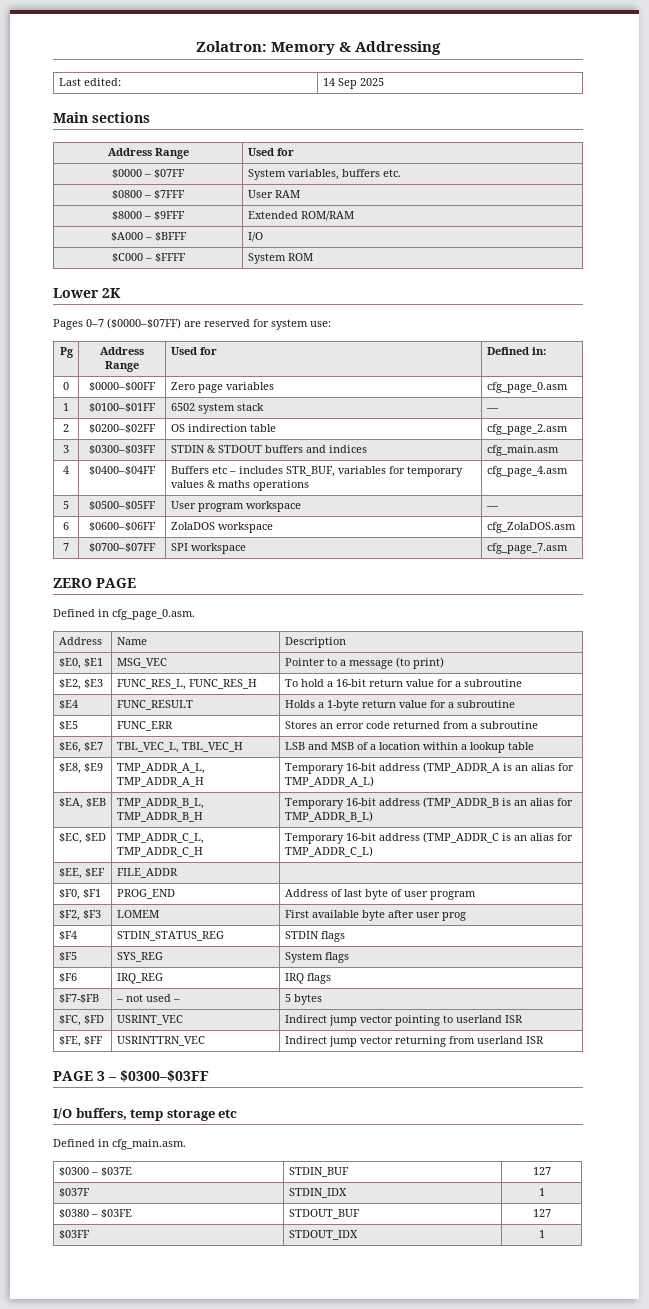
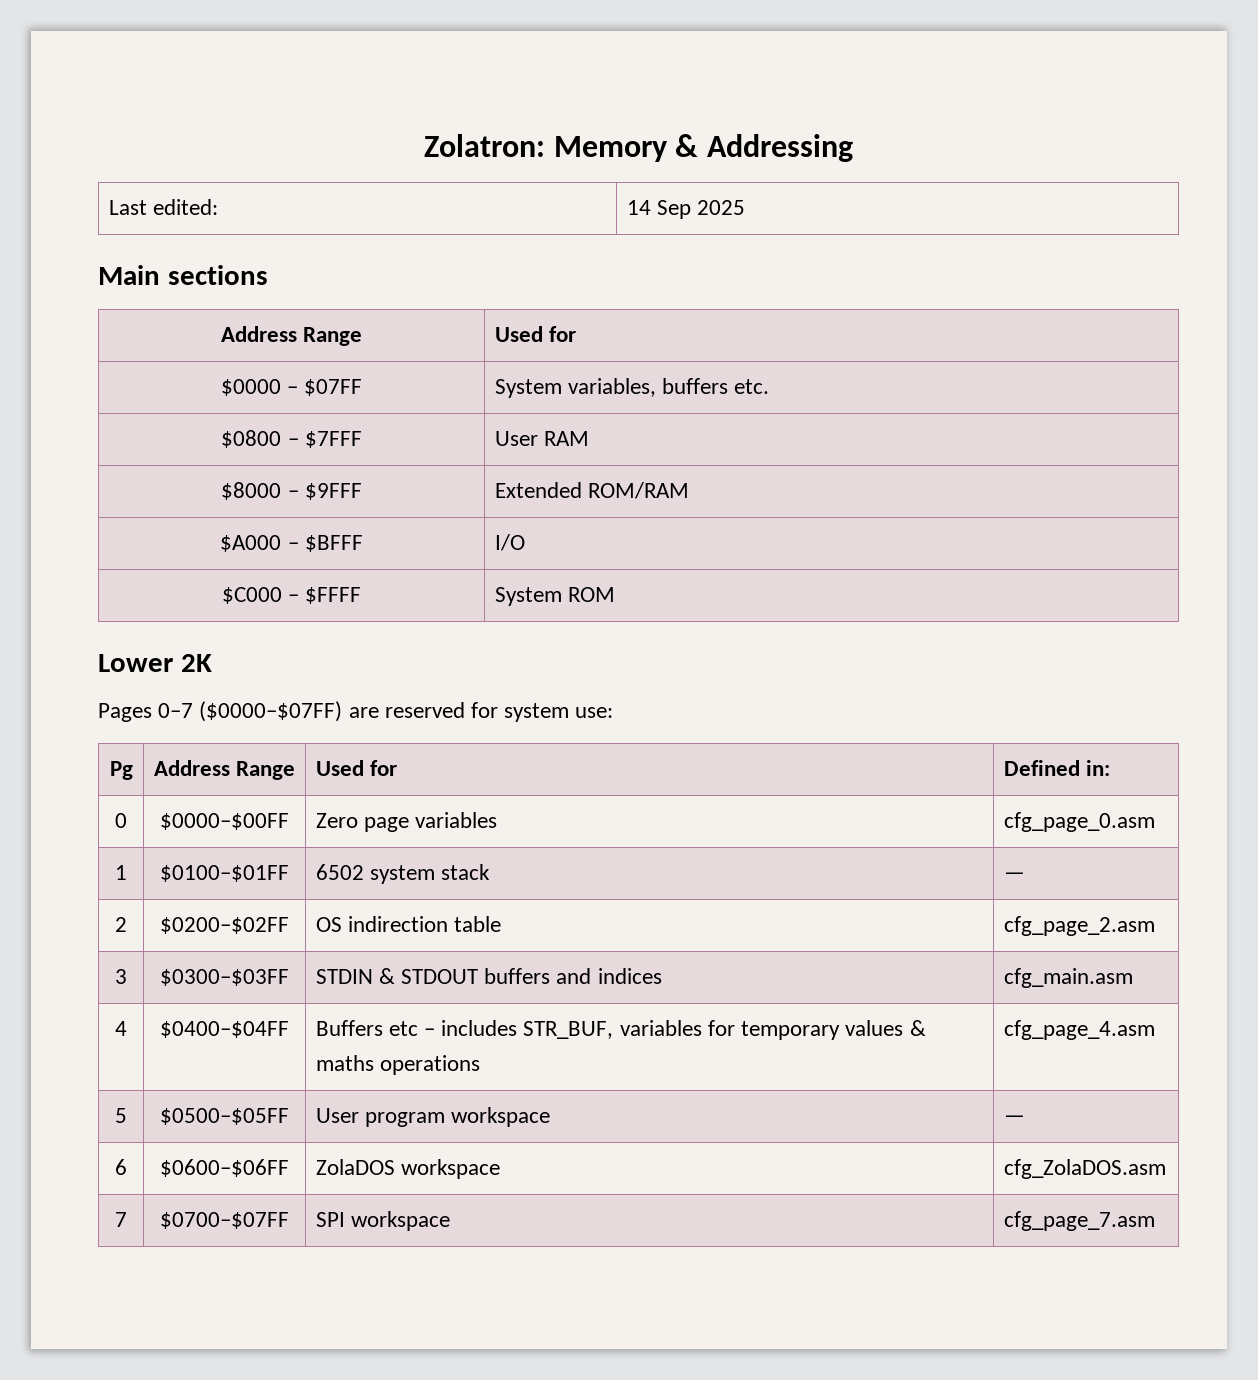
[53,578,136,588] [53,609,195,620] [58,637,102,645] [116,637,147,645] [284,637,346,648] [58,658,103,669] [116,658,167,668] [284,657,444,669] [58,679,103,690] [116,679,257,690] [284,679,522,687] [58,700,78,709] [116,700,193,710] [284,700,515,711] [58,721,78,730] [116,721,173,731] [284,721,538,729] [58,742,103,753] [116,742,243,753] [284,742,534,753] [58,763,103,774] [116,763,205,774] [116,777,204,787] [284,762,574,774] [284,776,374,787] [58,798,106,809] [116,798,204,809] [116,812,203,822] [284,797,573,809] [284,811,373,822] [58,833,106,844] [116,833,204,844] [116,847,203,857] [284,832,573,844] [284,846,373,857] [58,868,105,879] [116,868,178,878] [58,889,101,900] [116,889,175,899] [284,889,476,900] [58,910,101,921] [116,910,159,918] [284,910,466,921] [58,931,77,940] [116,931,224,941] [284,931,345,942] [58,952,77,961] [116,952,163,962] [284,952,349,963] [58,973,77,982] [116,973,163,984] [284,973,331,984] [58,994,99,1003] [115,994,180,1002] [284,994,322,1005] [58,1015,104,1026] [116,1015,183,1025] [284,1015,523,1026] [58,1036,103,1047] [116,1036,205,1046] [284,1036,544,1047] [53,1070,209,1082] [53,1108,238,1121] [53,1139,186,1150] [58,1167,132,1176] [288,1167,349,1177] [532,1167,551,1175] [58,1188,90,1197] [288,1188,347,1198] [538,1188,545,1196] [58,1209,132,1218] [288,1209,360,1219] [532,1209,551,1217] [58,1230,90,1239] [288,1230,358,1240] [538,1230,545,1238] // ZERO PAGE // Defined in cfg_page_0.asm. // Address | Name | Description // $E0, $E1 | MSG_VEC | Pointer to a message (to print) // $E2, $E3 | FUNC_RES_L, FUNC_RES_H | To hold a 16-bit return value for a subroutine // $E4 | FUNC_RESULT | Holds a 1-byte return value for a subroutine // $E5 | FUNC_ERR | Stores an error code returned from a subroutine // $E6, $E7 | TBL_VEC_L, TBL_VEC_H | LSB and MSB of a location within a lookup table // $E8, $E9 | TMP_ADDR_A_L, TMP_ADDR_A_H | Temporary 16-bit address (TMP_ADDR_A is an alias for TMP_ADDR_A_L) // $EA, $EB | TMP_ADDR_B_L, TMP_ADDR_B_H | Temporary 16-bit address (TMP_ADDR_B is an alias for TMP_ADDR_B_L) // $EC, $ED | TMP_ADDR_C_L, TMP_ADDR_C_H | Temporary 16-bit address (TMP_ADDR_C is an alias for TMP_ADDR_C_L) // $EE, $EF | FILE_ADDR | // $F0, $F1 | PROG_END | Address of last byte of user program // $F2, $F3 | LOMEM | First available byte after user prog // $F4 | STDIN_STATUS_REG | STDIN flags // $F5 | SYS_REG | System flags // $F6 | IRQ_REG | IRQ flags // $F7-$FB | – not used – | 5 bytes // $FC, $FD | USRINT_VEC | Indirect jump vector pointing to userland ISR // $FE, $FF | USRINTTRN_VEC | Indirect jump vector returning from userland ISR // PAGE 3 – $0300–$03FF // I/O buffers, temp storage etc // Defined in cfg_main.asm. // $0300 – $037E | STDIN_BUF | 127 // $037F | STDIN_IDX | 1 // $0380 – $03FE | STDOUT_BUF | 127 // $03FF | STDOUT_IDX | 1 -> (1155, 1221) none

